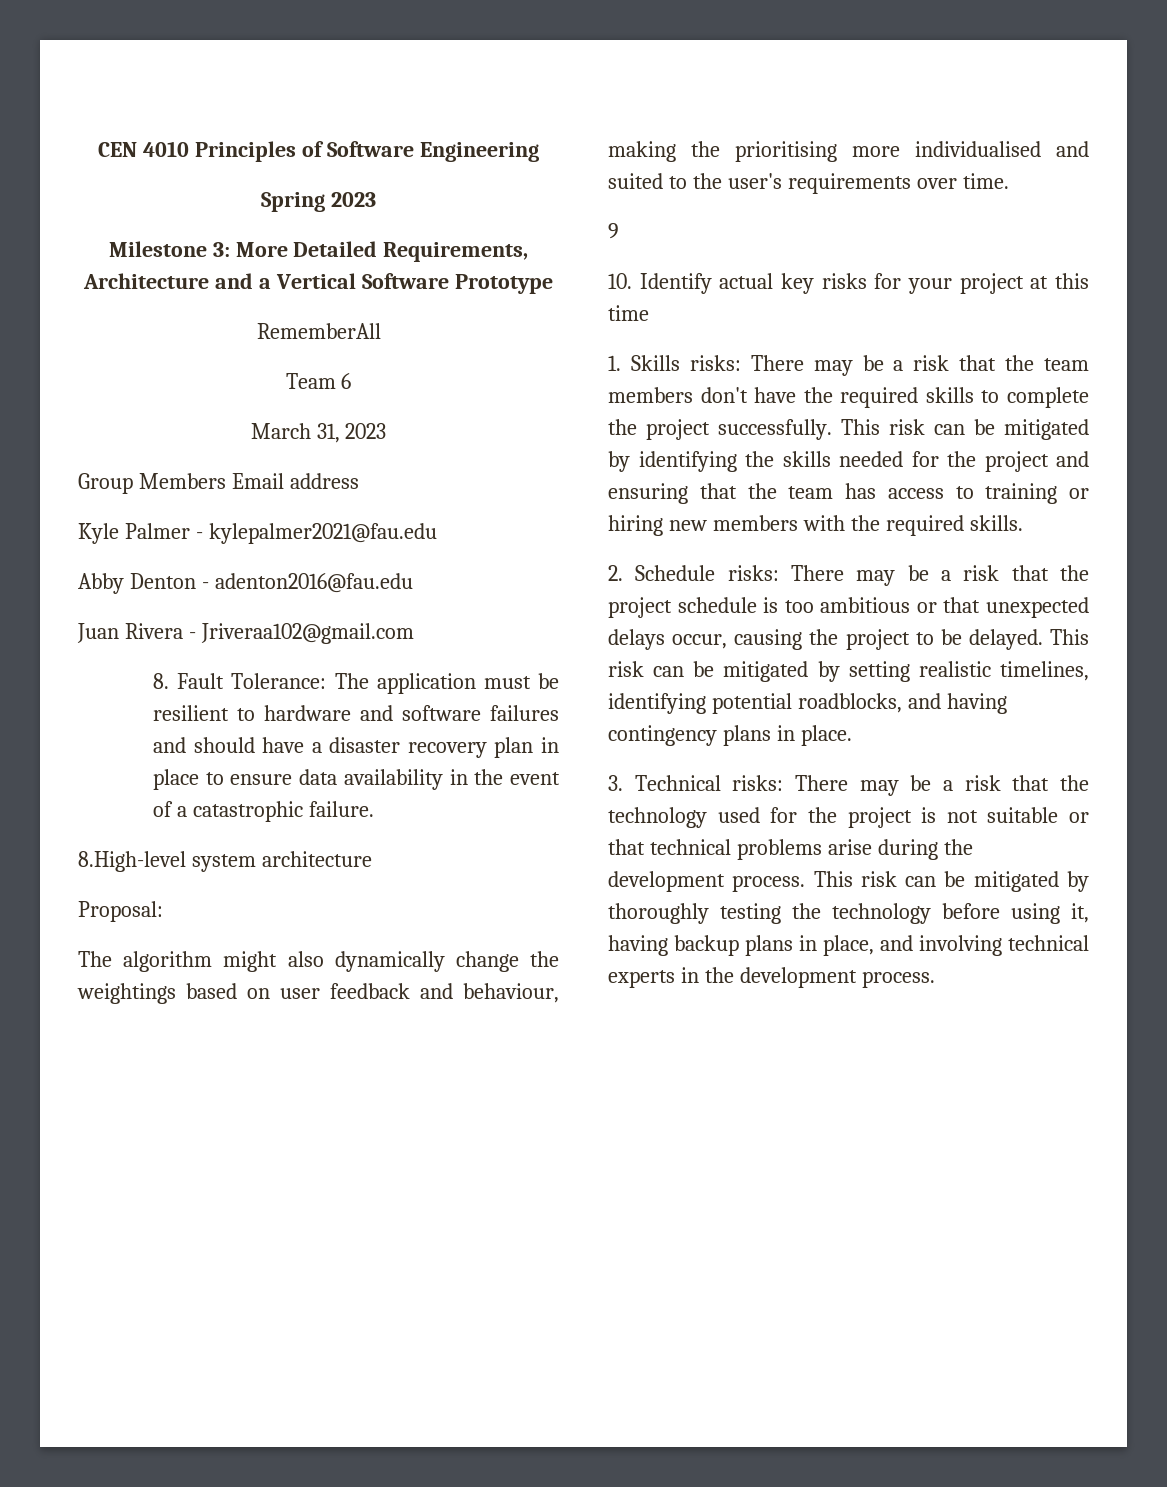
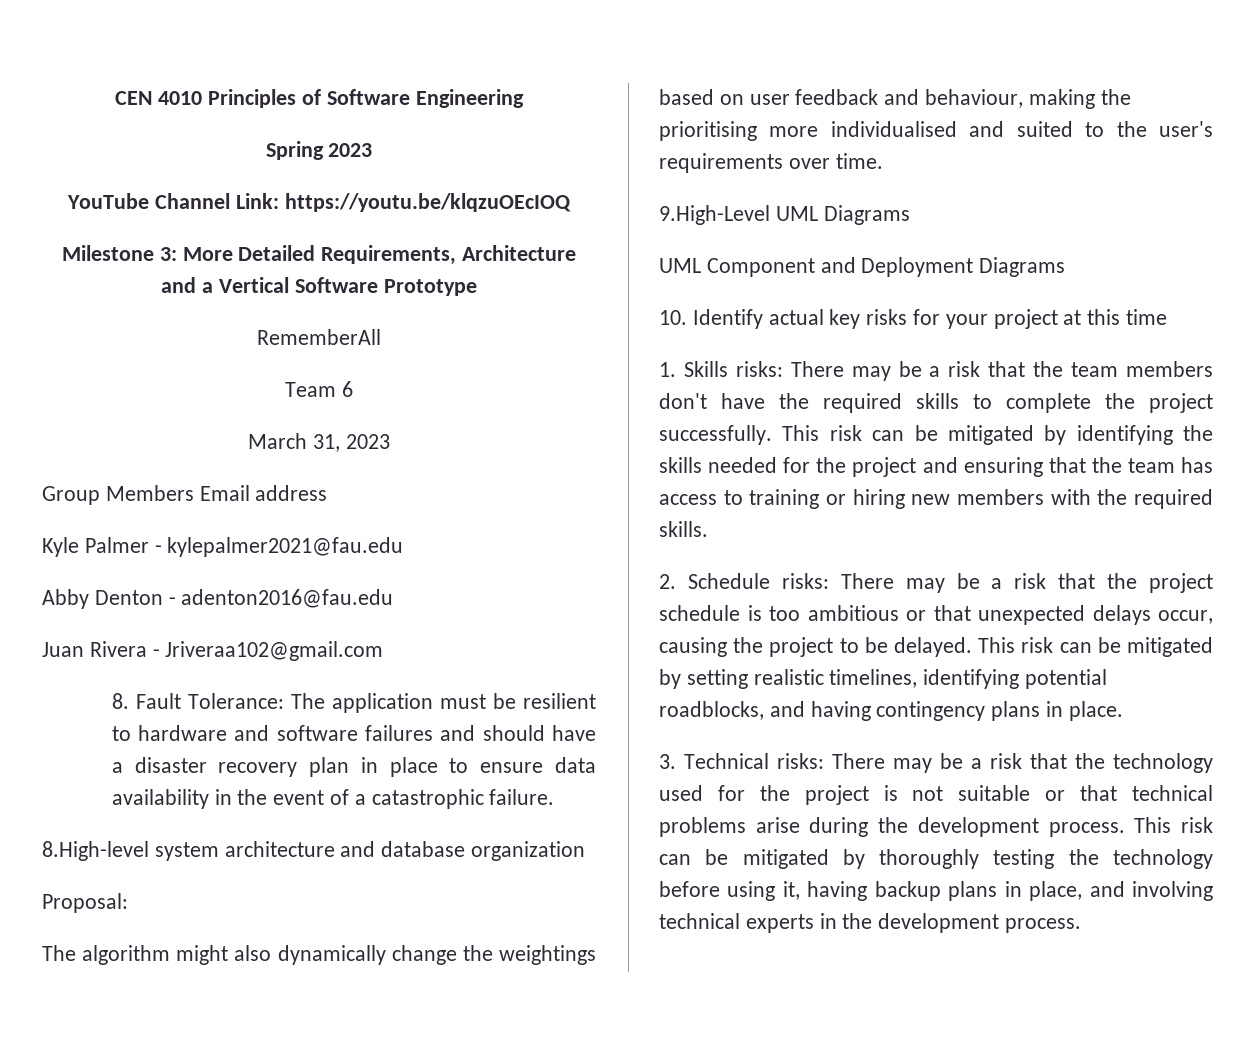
(376, 199) none -> [67,193,571,212] // YouTube Channel Link: https://youtu.be/klqzuOEcIOQ
(372, 859) none -> [340,841,586,861] and database organization
[608,223,619,239] 9 -> [659,205,910,225] [659,257,1066,277] 9.High-Level UML Diagrams // UML Component and Deployment Diagrams

